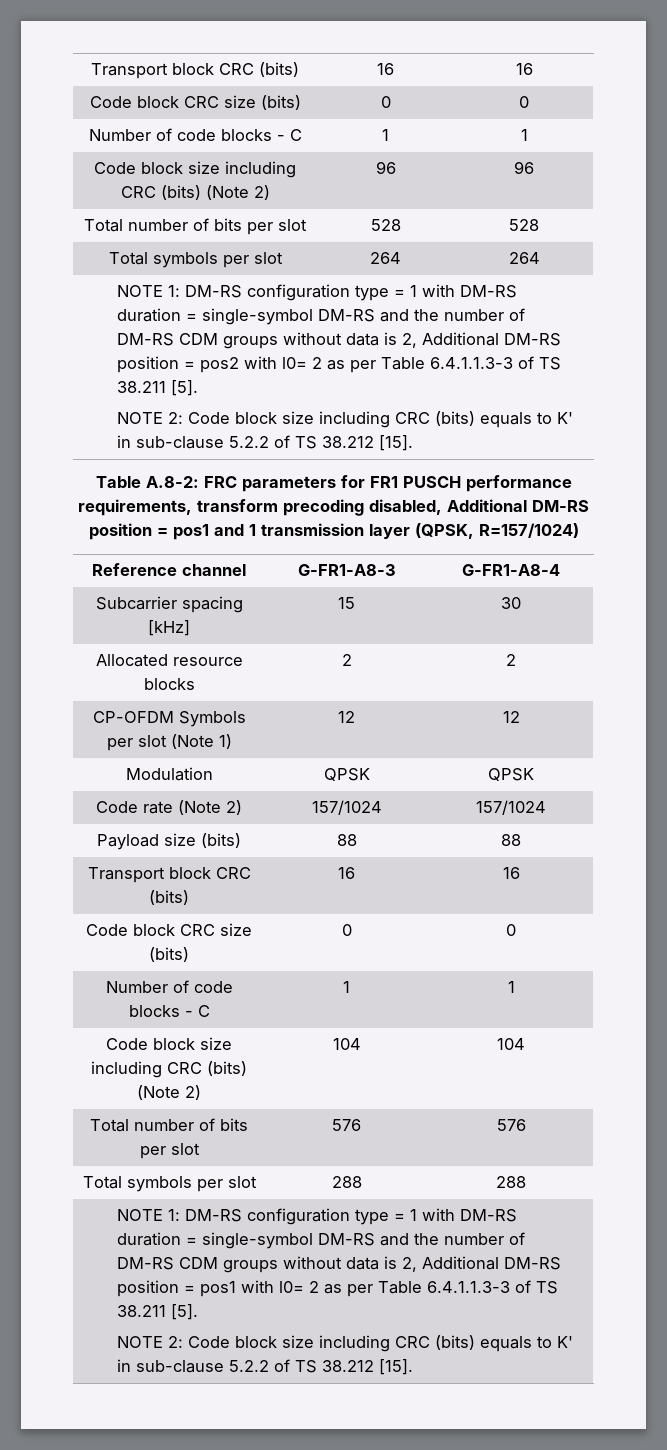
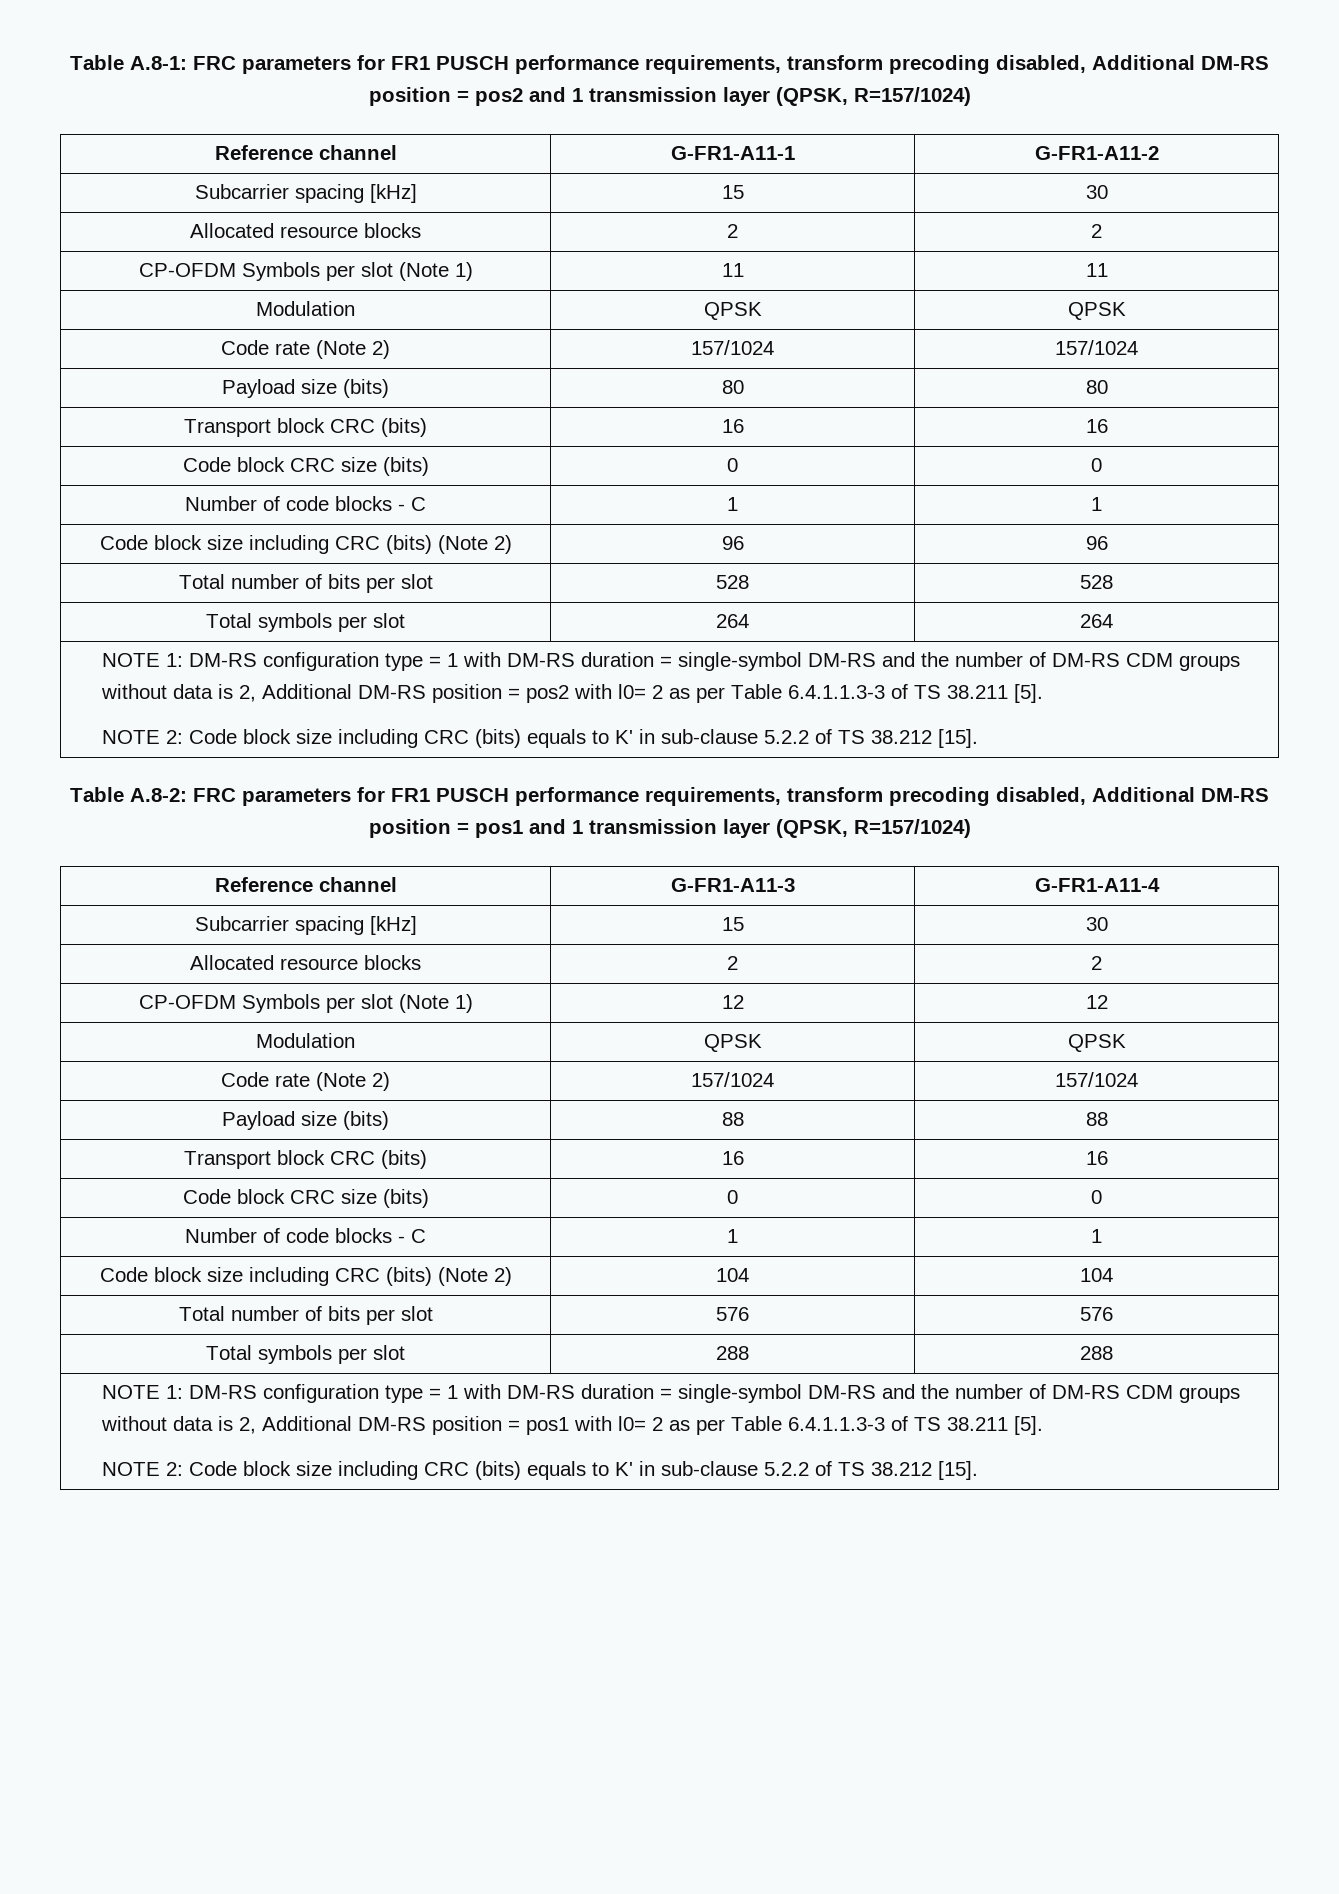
(91, 71) none -> [70,55,1269,74] [368,87,971,106] [214,145,397,160] [670,146,795,160] [1034,146,1159,160] [194,184,417,203] [721,185,744,199] [1085,185,1108,199] [190,223,421,238] [726,224,738,238] [1091,224,1102,238] [138,262,473,281] [721,263,744,277] [1085,263,1108,277] [256,301,355,316] [703,302,762,320] [1067,302,1126,320] [221,340,390,359] [690,340,774,355] [1055,340,1138,355] [222,379,389,398] [721,380,744,394] [1085,380,1108,394] Table A.8-1: FRC parameters for FR1 PUSCH performance requirements, transform precoding disabled, Additional DM-RS position = pos2 and 1 transmission layer (QPSK, R=157/1024) // Reference channel | G-FR1-A11-1 | G-FR1-A11-2 // Subcarrier spacing [kHz] | 15 | 30 // Allocated resource blocks | 2 | 2 // CP-OFDM Symbols per slot (Note 1) | 11 | 11 // Modulation | QPSK | QPSK // Code rate (Note 2) | 157/1024 | 157/1024 // Payload size (bits) | 80 | 80 //
[297,564,396,576] [462,564,560,576] G-FR1-A8-3 | G-FR1-A8-4 -> [670,878,795,892] [1034,878,1160,892] G-FR1-A11-3 | G-FR1-A11-4

